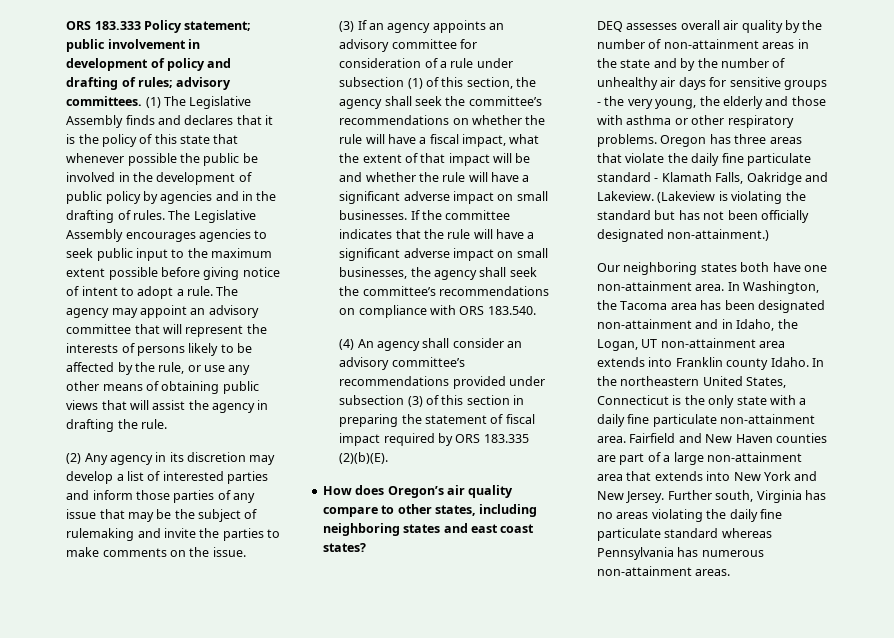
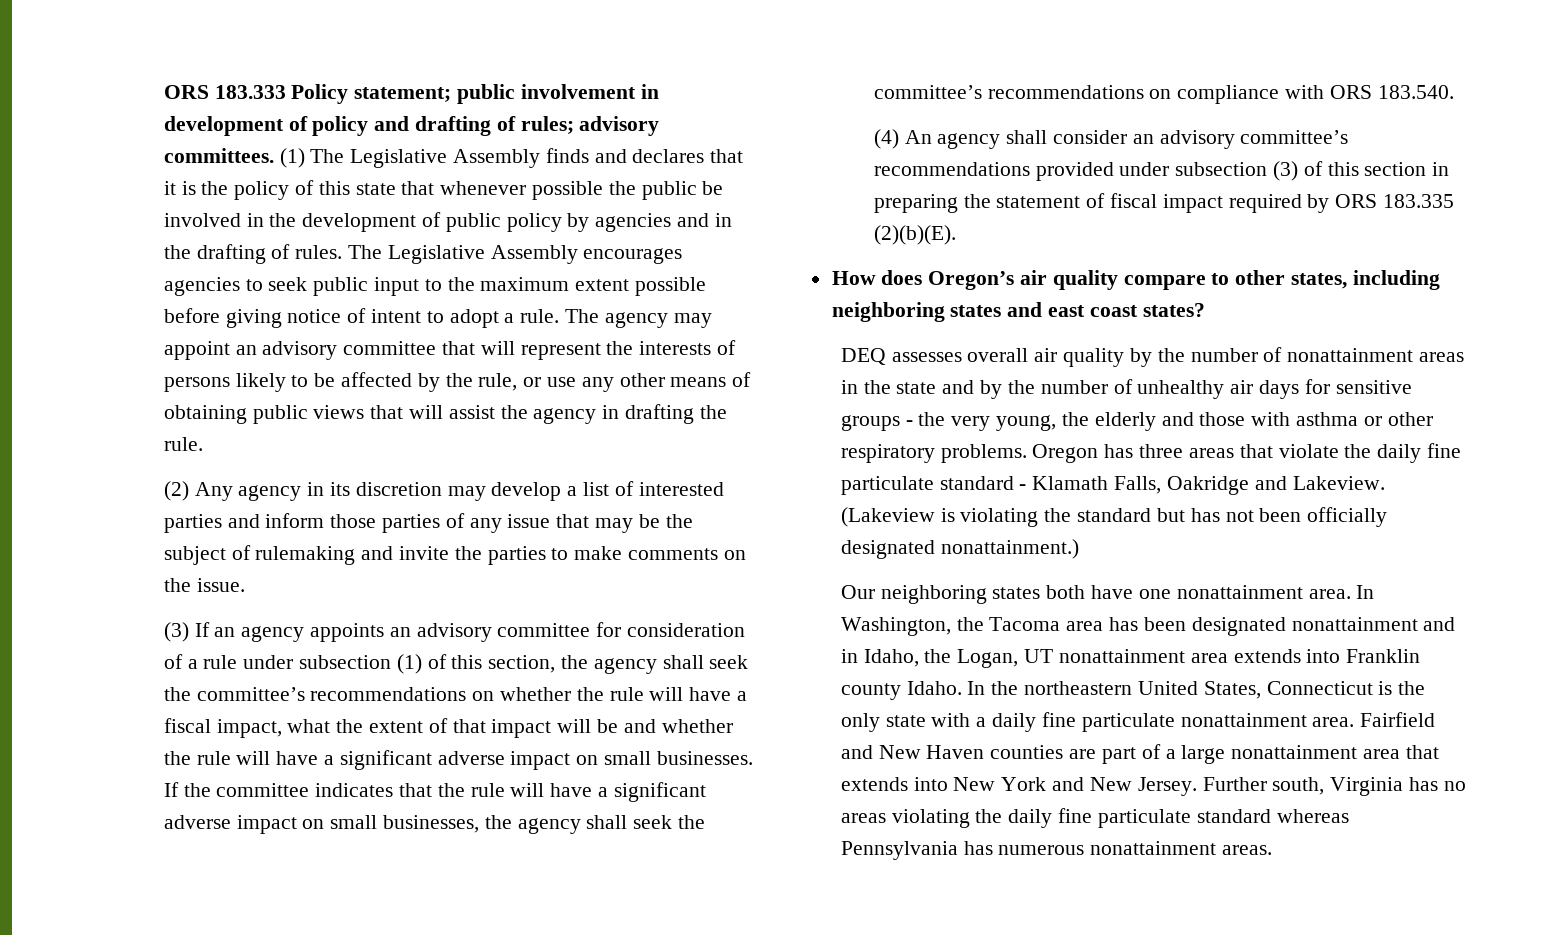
[663,39,759,49] non-attainment -> [1287,348,1414,362] nonattainment
[667,229,770,241] non-attainment.) -> [940,539,1079,559] nonattainment.)
[597,281,693,291] non-attainment -> [1176,585,1303,599] nonattainment
[597,319,693,329] non-attainment -> [1291,617,1418,631] nonattainment
[660,338,756,348] non-attainment -> [1058,649,1185,663] nonattainment
[720,414,816,424] non-attainment -> [1180,713,1307,727] nonattainment
[706,452,802,462] non-attainment -> [1231,745,1358,759] nonattainment
[597,566,693,576] non-attainment -> [1090,841,1217,855] nonattainment

